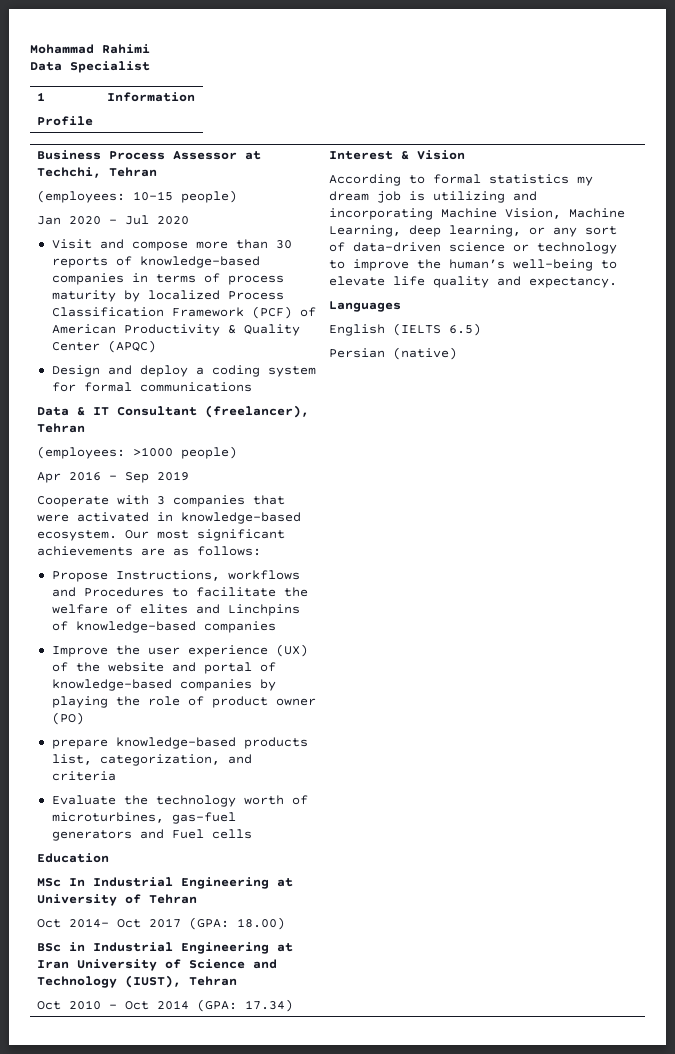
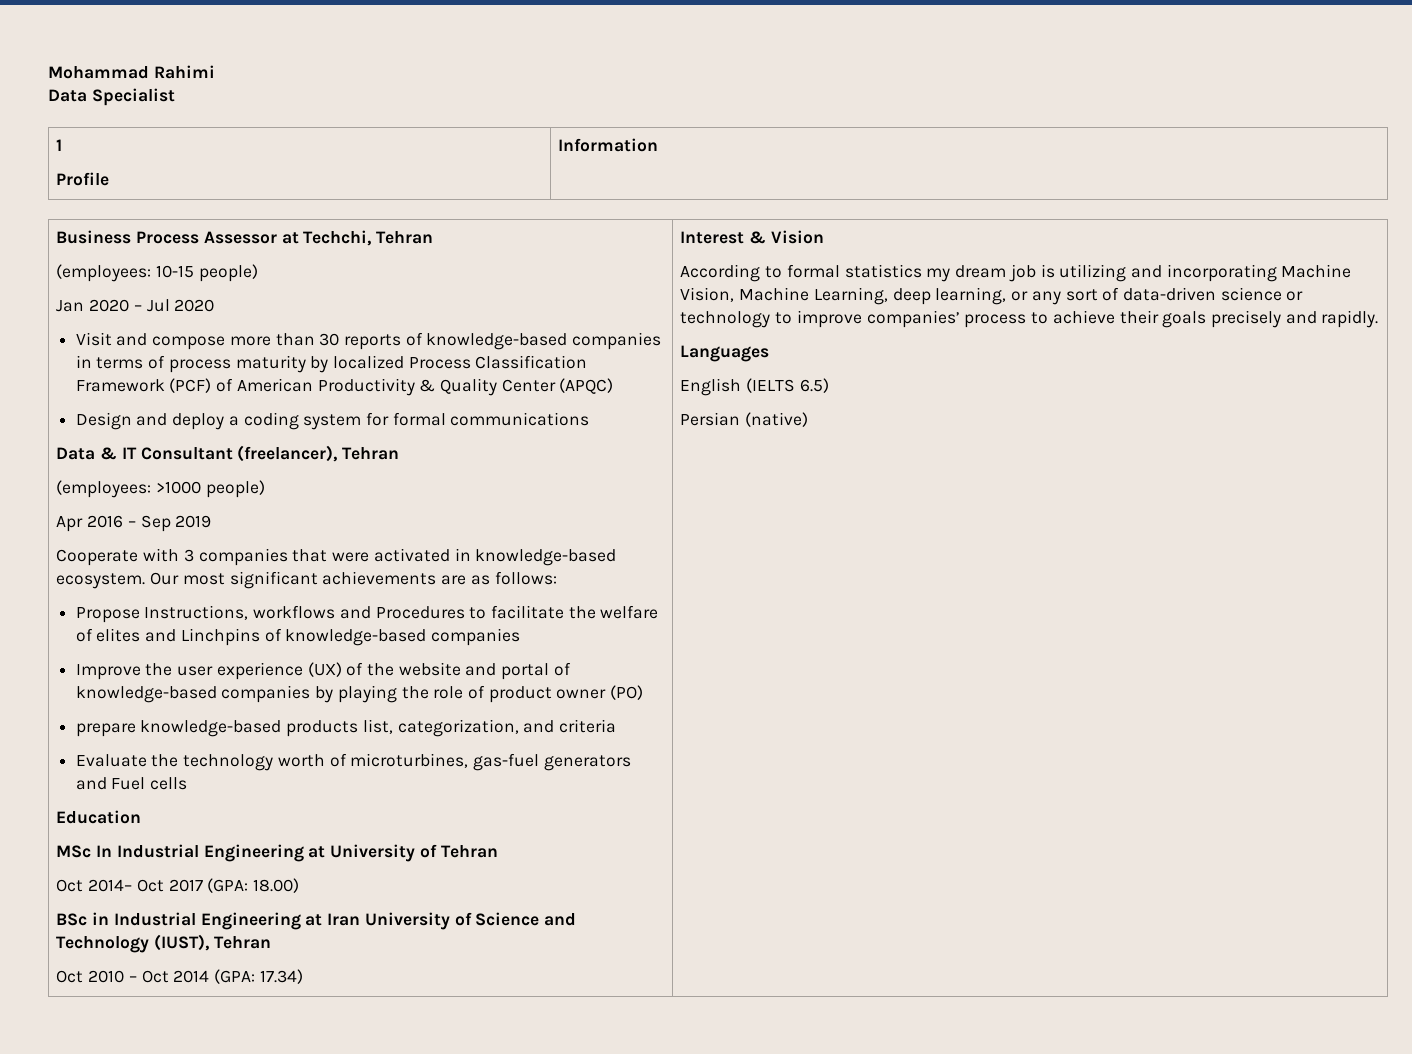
[416,259,617,271] [328,276,617,288] the human’s well-being to elevate life quality and expectancy. -> [866,310,1379,328] companies’ process to achieve their goals precisely and rapidly.

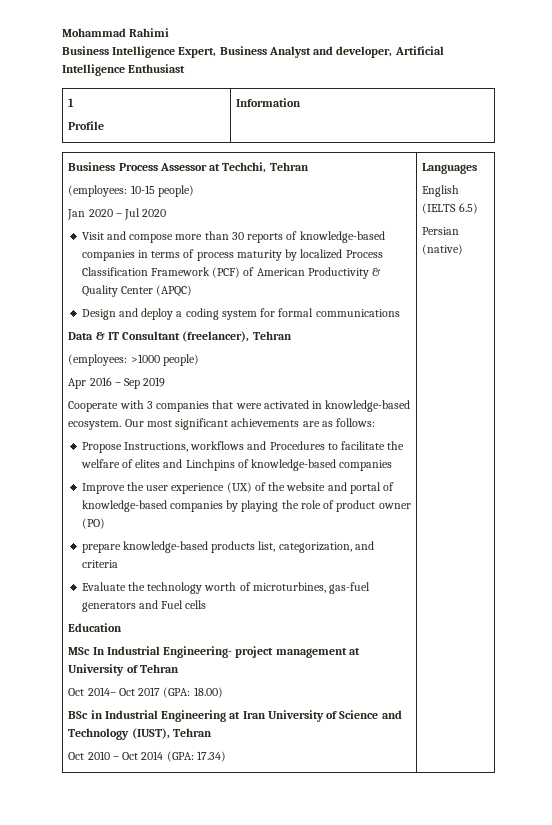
[48,88,175,106] Data Specialist -> [62,46,444,58] [62,64,186,76] Business Intelligence Expert, Business Analyst and developer, Artificial Intelligence Enthusiast
[203,844,304,862] Engineering -> [163,646,347,658] Engineering- project management
[680,230,824,244] [680,264,1352,282] [680,287,1304,305] [680,310,1379,328] Interest & Vision // According to formal statistics my dream job is utilizing and incorporating Machine Vision, Machine Learning, deep learning, or any sort of data-driven science or technology to improve companies’ process to achieve their goals precisely and rapidly. // -> (226, 756) none

